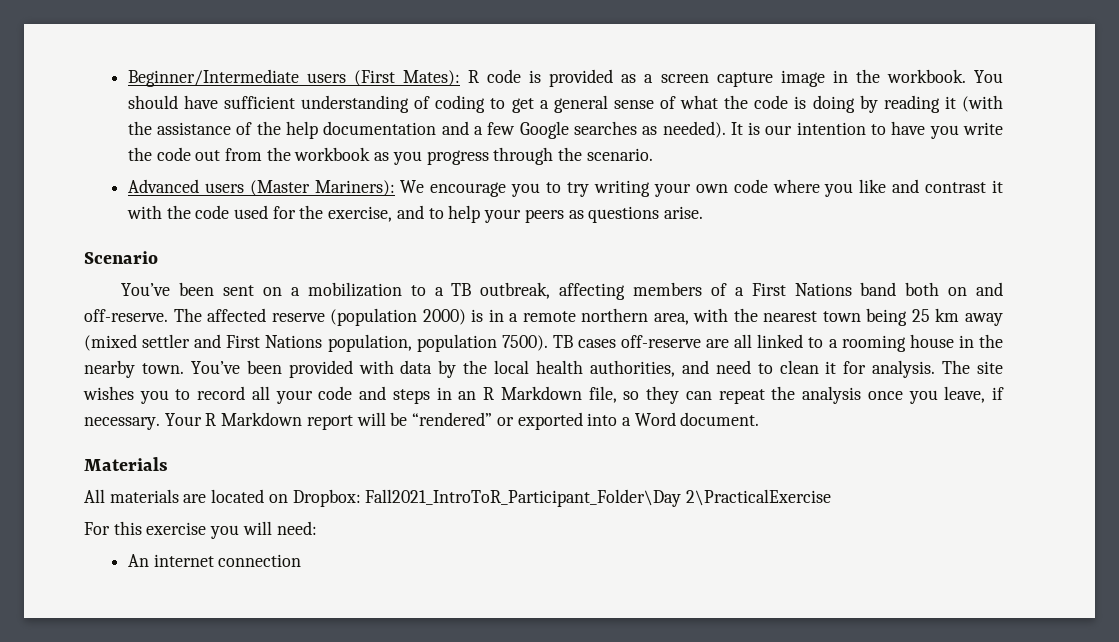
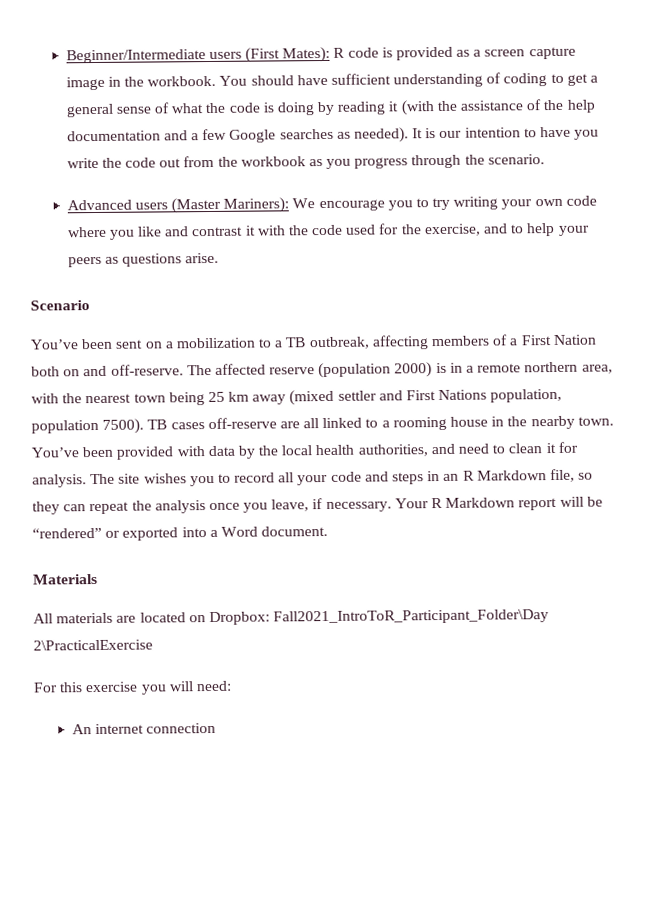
[794,282,897,296] Nations band -> [552,334,597,346] Nation

